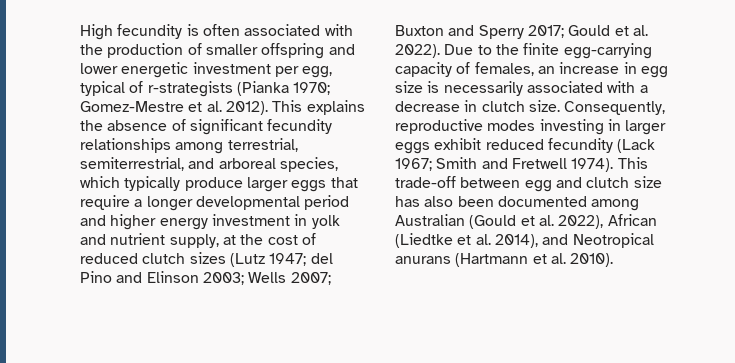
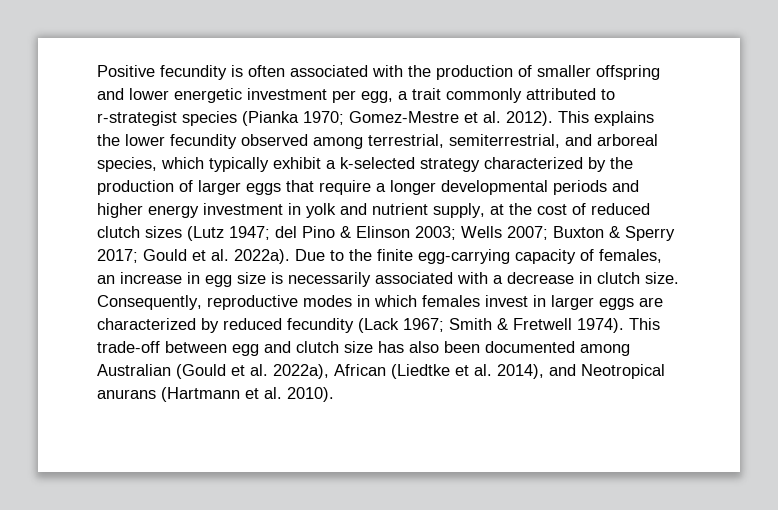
[80,24,113,40] High -> [97,65,155,77] Positive
[80,81,233,97] typical of r-strategists -> [398,88,615,103] [97,111,237,126] a trait commonly attributed to r-strategist species
[107,119,333,135] [80,138,171,153] absence of significant fecundity relationships -> [125,134,308,149] lower fecundity observed
[184,177,243,191] produce -> [273,157,633,172] [97,180,193,195] exhibit a k-selected strategy characterized by the production of
[304,195,350,210] period -> [553,180,607,195] periods
[116,272,143,283] and -> [340,226,351,238] &
[448,25,475,36] and -> [609,226,620,238] &
[395,44,440,58] 2022). -> [234,249,290,264] 2022a).
[539,119,667,135] [395,138,482,154] investing in larger eggs exhibit -> [357,295,663,310] [97,318,219,333] in which females invest in larger eggs are characterized by
[481,158,508,169] and -> [497,318,508,330] &
[558,215,604,229] 2022), -> [273,364,329,379] 2022a),

